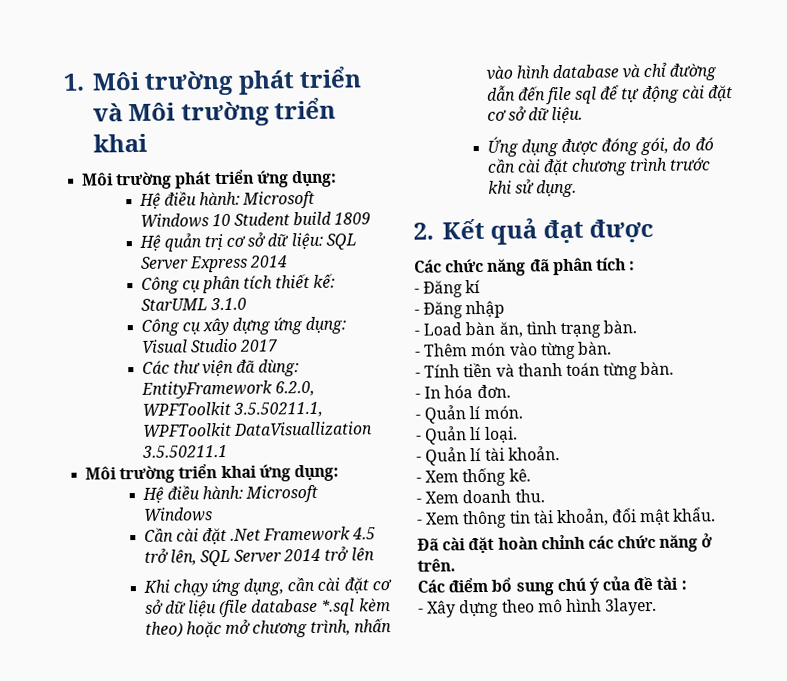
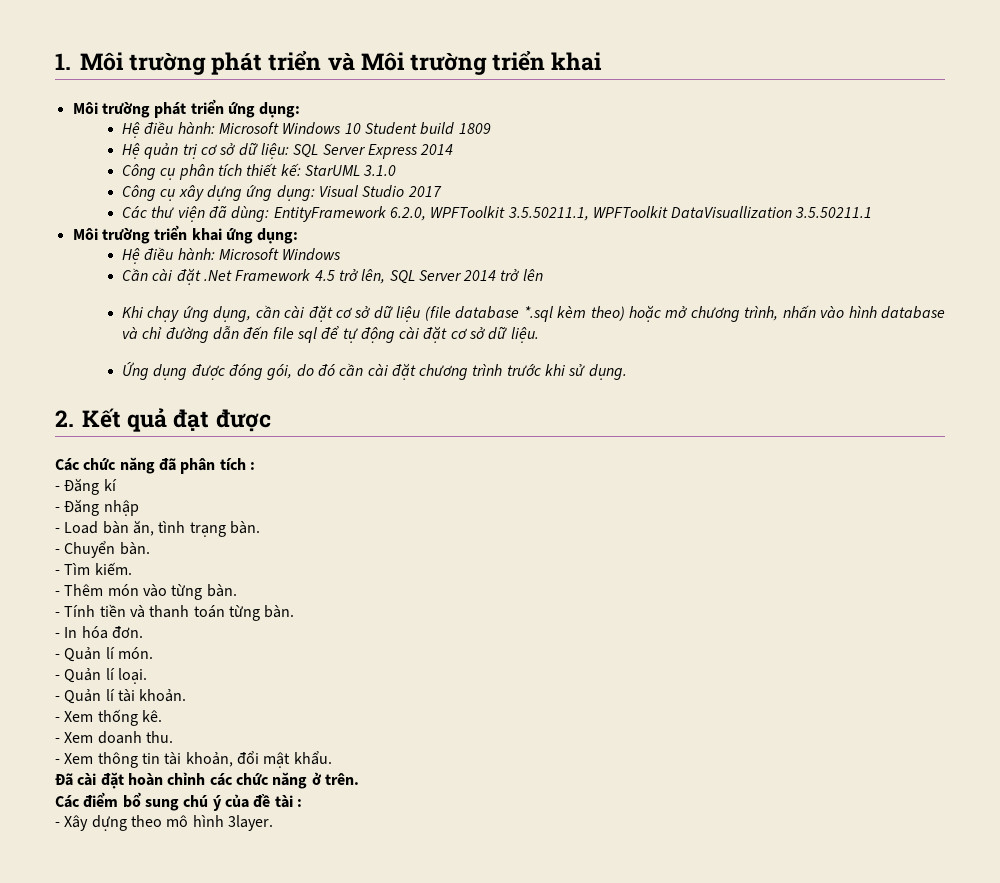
(638, 327) none -> [55,541,150,558] [55,562,132,575] // - Chuyển bàn. // - Tìm kiếm.

